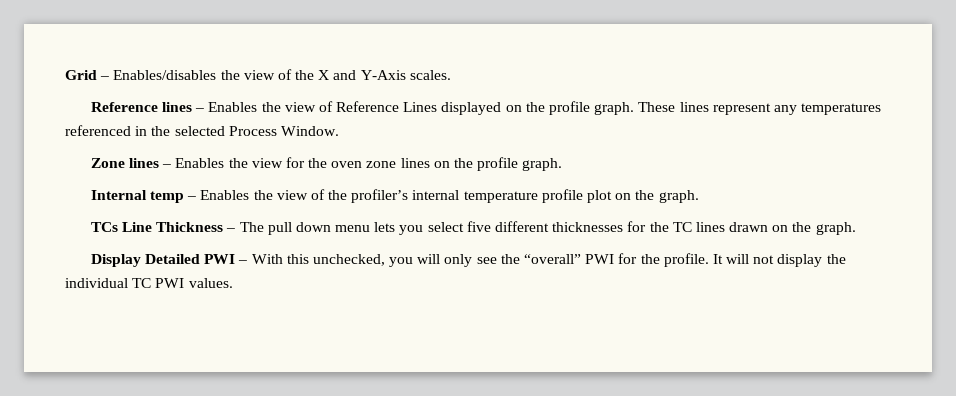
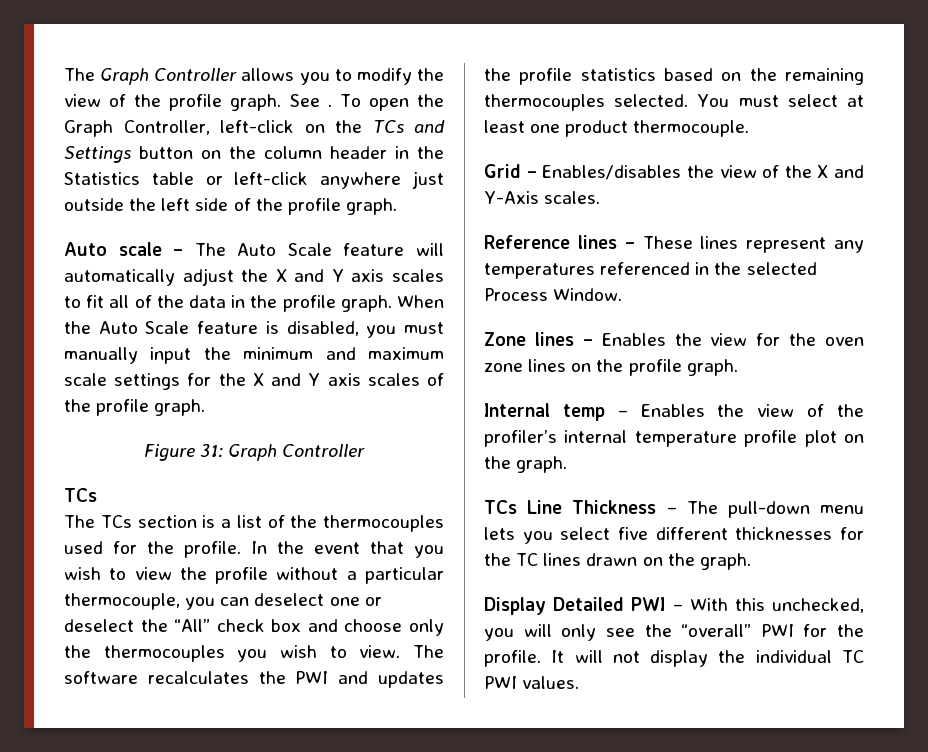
(65, 75) none -> [64,68,445,85] [64,94,444,111] [64,120,445,137] [64,146,444,163] [64,171,445,189] [64,198,397,215] [64,242,444,256] [64,268,444,286] [64,295,444,312] [64,321,444,338] [64,347,444,364] [64,373,445,390] [64,399,206,416] [143,444,366,461] [64,488,97,502] [64,515,444,532] [64,541,444,558] [64,567,444,584] [64,593,382,610] [64,619,444,636] [64,645,444,662] [64,671,445,688] [484,68,864,85] [484,94,864,111] [484,120,750,137] The Graph Controller allows you to modify the view of the profile graph. See . To open the Graph Controller, left-click on the TCs and Settings button on the column header in the Statistics table or left-click anywhere just outside the left side of the profile graph. // Auto scale – The Auto Scale feature will automatically adjust the X and Y axis scales to fit all of the data in the profile graph. When the Auto Scale feature is disabled, you must manually input the minimum and maximum scale settings for the X and Y axis scales of the profile graph. // Figure 31: Graph Controller // TCs // The TCs section is a list of the thermocouples used for the profile. In the event that you wish to view the profile without a particular thermocouple, you can deselect one or deselect the “All” check box and choose only the thermocouples you wish to view. The software recalculates the PWI and updates the profile statistics based on the remaining thermocouples selected. You must select at least one product thermocouple. //
[208,101,635,115] Enables the view of Reference Lines displayed on the profile graph. -> (635, 245) none
[267,222,331,235] pull down -> [727,501,810,518] pull-down

